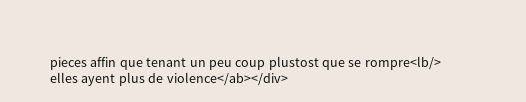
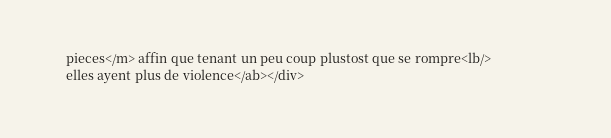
[50,57,87,70] pieces -> [66,53,135,66] pieces</m>

